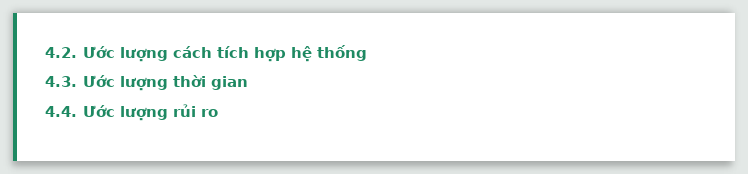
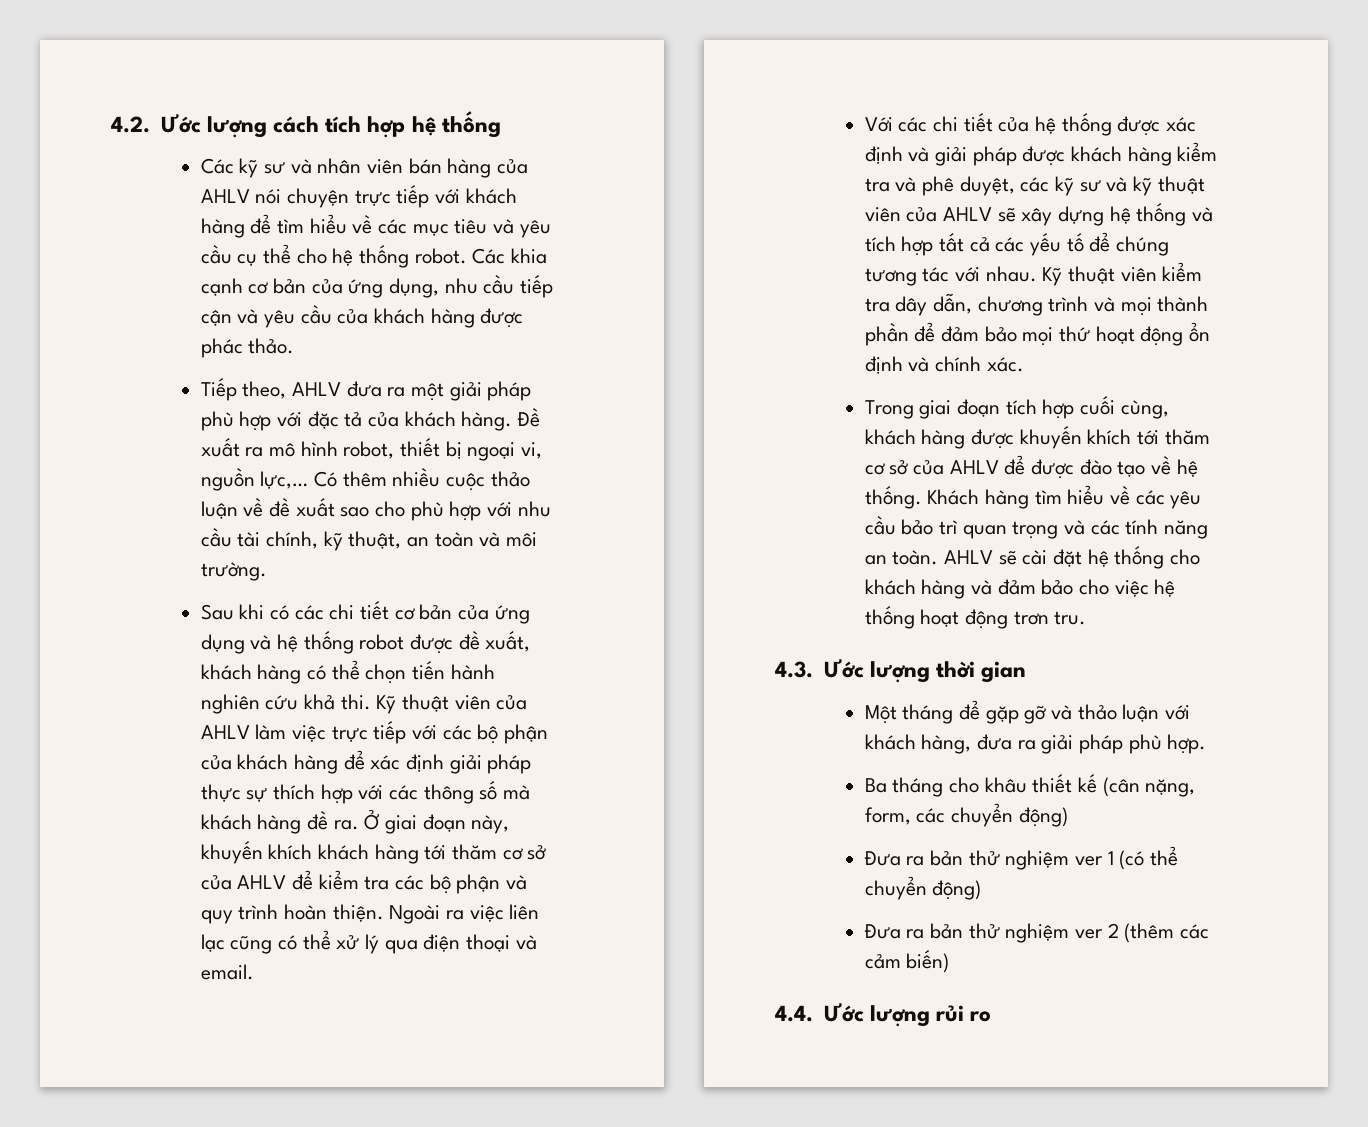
(367, 53) none -> [200,158,528,178] [200,185,517,208] [200,214,551,238] [200,244,547,268] [200,275,553,298] [200,305,524,328] [200,338,295,358] [200,378,532,401] [200,408,540,431] [200,438,542,461] [200,468,530,491] [200,498,551,521] [200,528,537,551] [200,562,267,581] [200,601,530,624] [200,631,531,654] [200,660,495,684] [200,694,528,714] [200,721,548,744] [200,750,532,774] [200,781,530,804] [200,809,510,834] [200,841,547,864] [200,870,527,894] [200,904,540,924] [200,930,537,954] [200,964,254,980] [864,113,1196,136] [864,142,1218,166] [864,176,1205,196] [864,203,1213,226] [864,232,1169,256] [864,262,1203,286] [864,293,1209,316] [864,322,1210,346] [864,356,1024,374] [864,396,1169,419] [864,426,1210,449] [864,455,1198,479] [864,485,1202,509] [864,516,1208,539] [864,546,1200,569] [864,579,1176,599] [864,606,1087,629] // Các kỹ sư và nhân viên bán hàng của AHLV nói chuyện trực tiếp với khách hàng để tìm hiểu về các mục tiêu và yêu cầu cụ thể cho hệ thống robot. Các khia cạnh cơ bản của ứng dụng, nhu cầu tiếp cận và yêu cầu của khách hàng được phác thảo. // Tiếp theo, AHLV đưa ra một giải pháp phù hợp với đặc tả của khách hàng. Đề xuất ra mô hình robot, thiết bị ngoại vi, nguồn lực,… Có thêm nhiều cuộc thảo luận về đề xuất sao cho phù hợp với nhu cầu tài chính, kỹ thuật, an toàn và môi trường. // Sau khi có các chi tiết cơ bản của ứng dụng và hệ thống robot được đề xuất, khách hàng có thể chọn tiến hành nghiên cứu khả thi. Kỹ thuật viên của AHLV làm việc trực tiếp với các bộ phận của khách hàng để xác định giải pháp thực sự thích hợp với các thông số mà khách hàng đề ra. Ở giai đoạn này, khuyến khích khách hàng tới thăm cơ sở của AHLV để kiểm tra các bộ phận và quy trình hoàn thiện. Ngoài ra việc liên lạc cũng có thể xử lý qua điện thoại và email. // Với các chi tiết của hệ thống được xác định và giải pháp được khách hàng kiểm tra và phê duyệt, các kỹ sư và kỹ thuật viên của AHLV sẽ xây dựng hệ thống và tích hợp tất cả các yếu tố để chúng tương tác với nhau. Kỹ thuật viên kiểm tra dây dẫn, chương trình và mọi thành phần để đảm bảo mọi thứ hoạt động ổn định và chính xác. // Trong giai đoạn tích hợp cuối cùng, khách hàng được khuyến khích tới thăm cơ sở của AHLV để được đào tạo về hệ thống. Khách hàng tìm hiểu về các yêu cầu bảo trì quan trọng và các tính năng an toàn. AHLV sẽ cài đặt hệ thống cho khách hàng và đảm bảo cho việc hệ thống hoạt động trơn tru.
(248, 83) none -> [864,700,1190,724] [864,734,1207,754] [864,774,1196,797] [864,803,1068,827] [863,846,1178,870] [864,876,982,900] [863,923,1209,943] [864,950,950,973] // Một tháng để gặp gỡ và thảo luận với khách hàng, đưa ra giải pháp phù hợp. // Ba tháng cho khâu thiết kế (cân nặng, form, các chuyển động) // Đưa ra bản thử nghiệm ver 1 (có thể chuyển động) // Đưa ra bản thử nghiệm ver 2 (thêm các cảm biến)

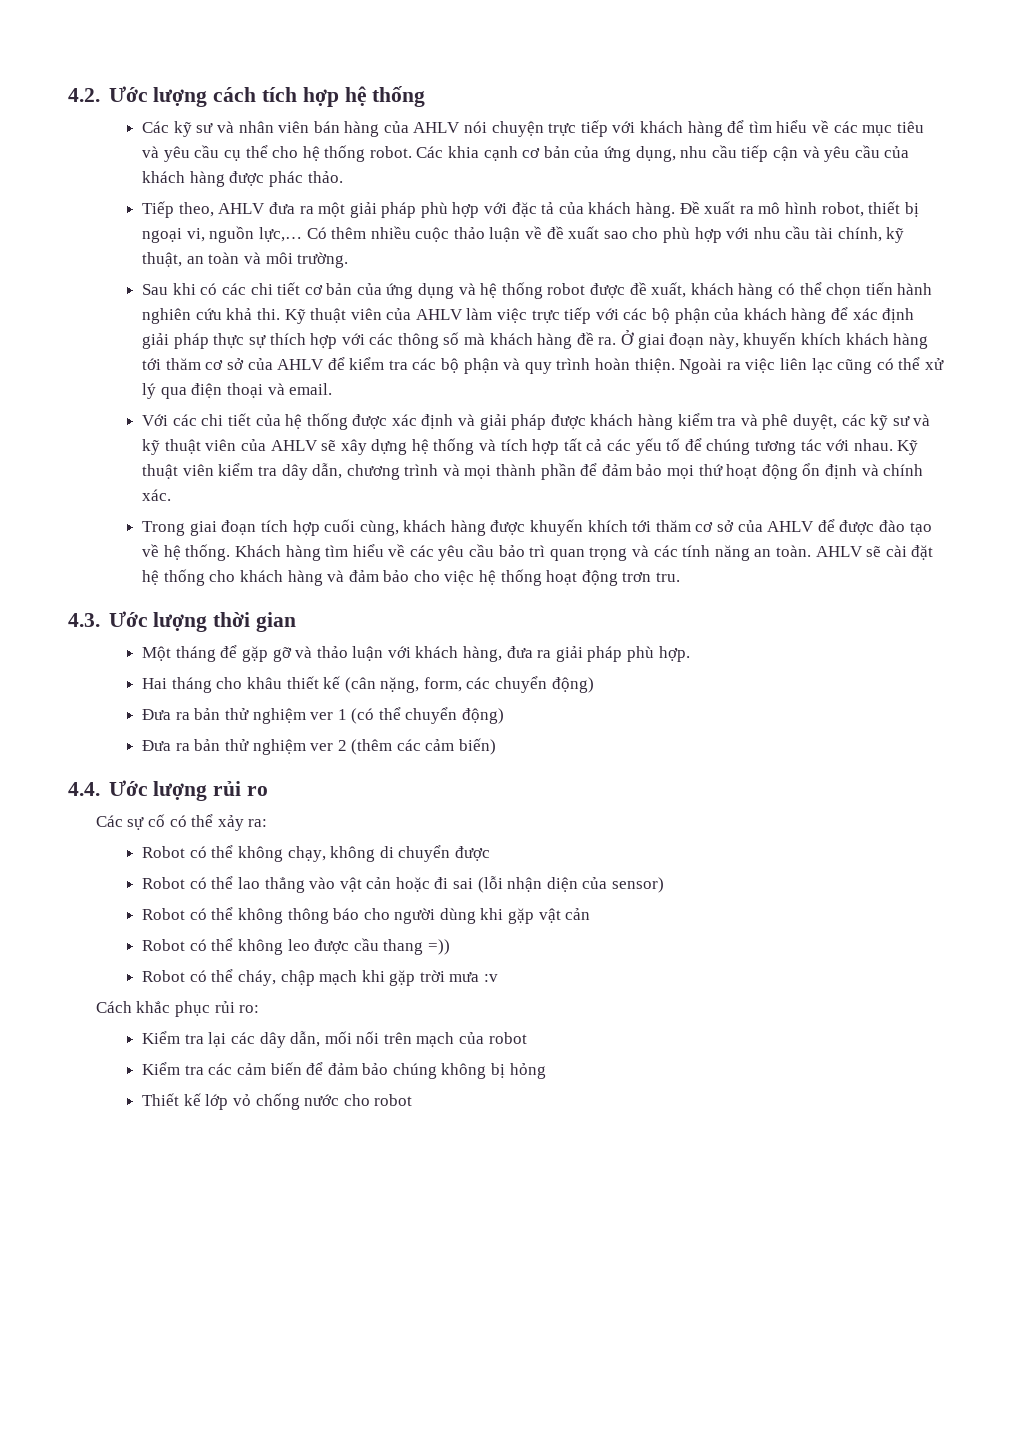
[864,778,887,793] Ba -> [142,678,168,689] Hai
(992, 1016) none -> [95,814,268,831] [142,845,490,862] [142,876,664,893] [142,907,591,924] [142,938,450,955] [142,969,499,986] [95,1001,260,1017] [142,1031,527,1048] [142,1062,546,1079] [142,1093,413,1110] // Các sự cố có thể xảy ra: // Robot có thể không chạy, không di chuyển được // Robot có thể lao thẳng vào vật cản hoặc đi sai (lỗi nhận diện của sensor) // Robot có thể không thông báo cho người dùng khi gặp vật cản // Robot có thể không leo được cầu thang =)) // Robot có thể cháy, chập mạch khi gặp trời mưa :v // Cách khắc phục rủi ro: // Kiểm tra lại các dây dẫn, mối nối trên mạch của robot // Kiểm tra các cảm biến để đảm bảo chúng không bị hỏng // Thiết kế lớp vỏ chống nước cho robot

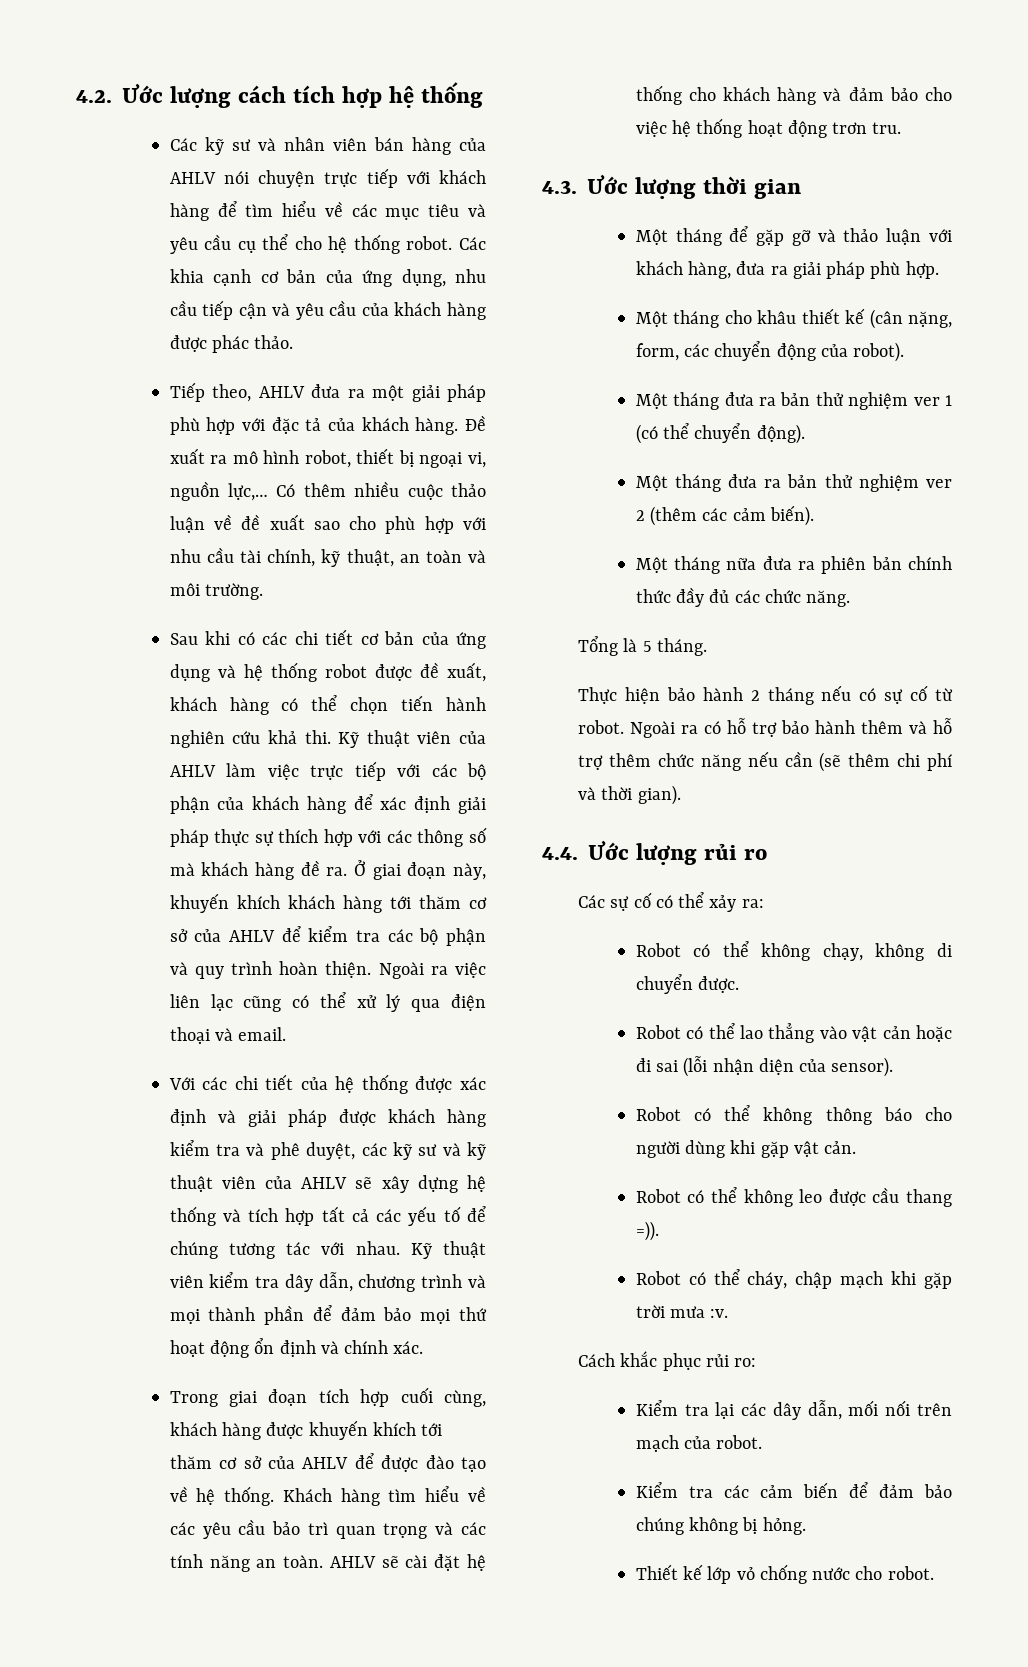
[142,678,168,689] Hai -> [635,311,668,327] Một
[551,677,594,693] [142,709,172,720] động) // Đưa -> [776,342,905,362] [635,392,754,410] động của robot). // Một tháng đưa
[462,708,505,724] [142,740,172,751] động) // Đưa -> [756,424,805,444] [635,474,758,492] động). // Một tháng đưa
[459,738,497,755] biến) -> [769,505,814,526] [635,556,952,574] [635,587,851,607] [578,636,707,656] [578,685,953,705] [578,718,953,738] [578,751,952,772] [578,785,681,805] biến). // Một tháng nữa đưa ra phiên bản chính thức đầy đủ các chức năng. // Tổng là 5 tháng. // Thực hiện bảo hành 2 tháng nếu có sự cố từ robot. Ngoài ra có hỗ trợ bảo hành thêm và hỗ trợ thêm chức năng nếu cần (sẽ thêm chi phí và thời gian).
[454,846,490,861] được -> [697,976,739,993] được.
[611,877,664,893] sensor) -> [831,1057,894,1077] sensor).
[565,908,591,920] cản -> [824,1141,857,1154] cản.
[427,939,450,955] =)) -> [635,1221,659,1241] =)).
[484,974,499,982] :v -> [710,1309,729,1318] :v.
[488,1032,527,1044] robot -> [716,1435,763,1449] robot.
[509,1063,546,1079] hỏng -> [762,1517,806,1535] hỏng.
[374,1094,413,1106] robot -> [887,1566,934,1580] robot.

